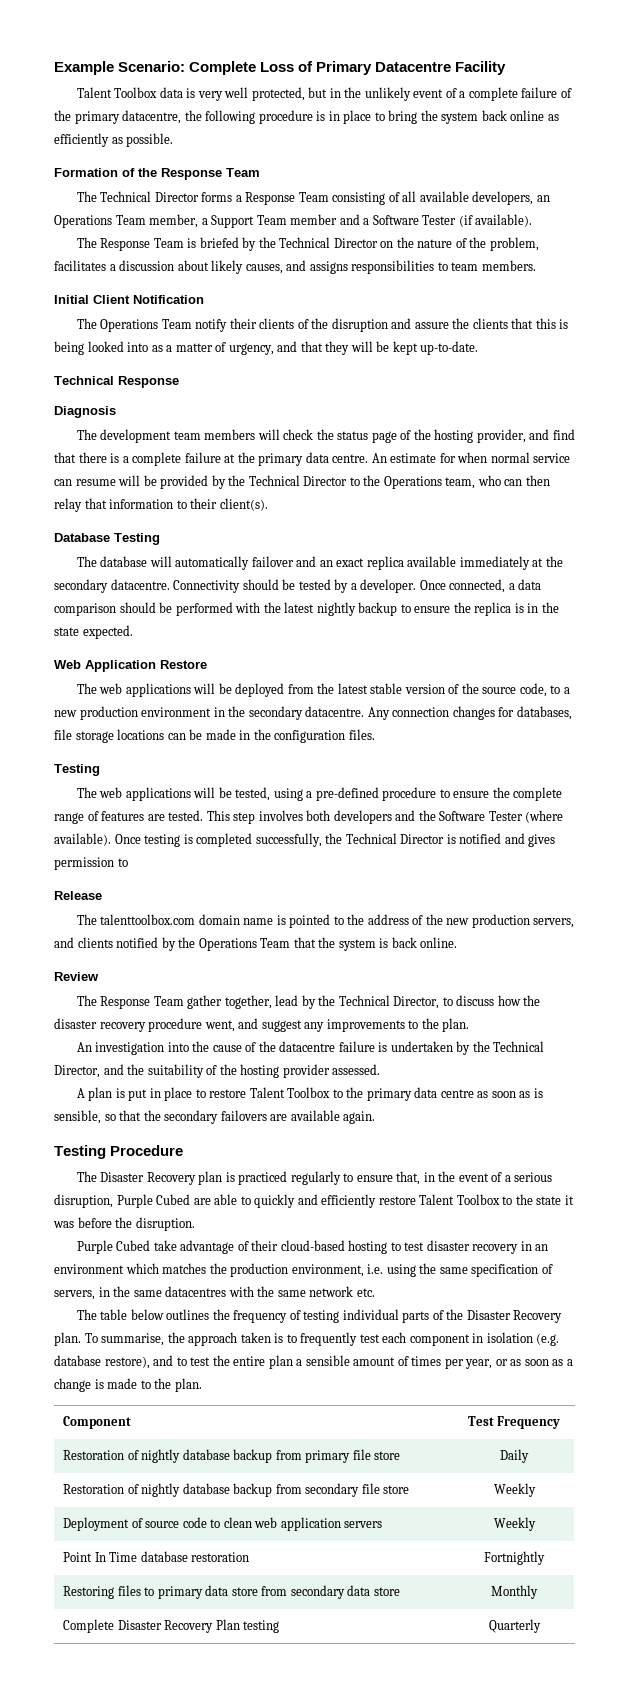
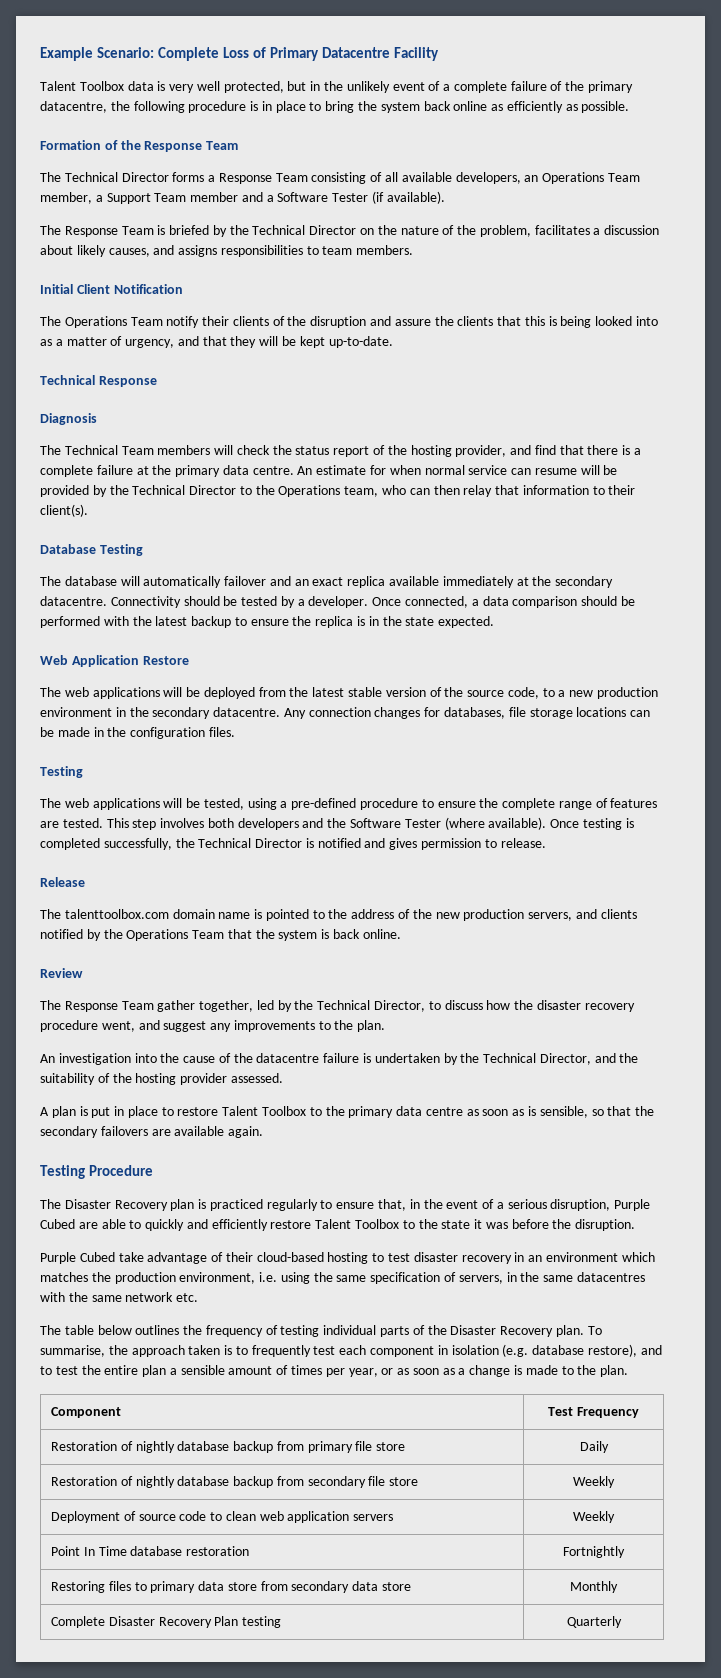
[100,429,201,443] development team -> [64,445,154,455] Technical Team
[371,431,397,443] page -> [333,446,370,457] report
[316,602,356,616] nightly -> (188, 621) none
(128, 862) none -> [500,838,546,848] release.
[275,995,299,1006] lead -> [256,1000,274,1010] led

